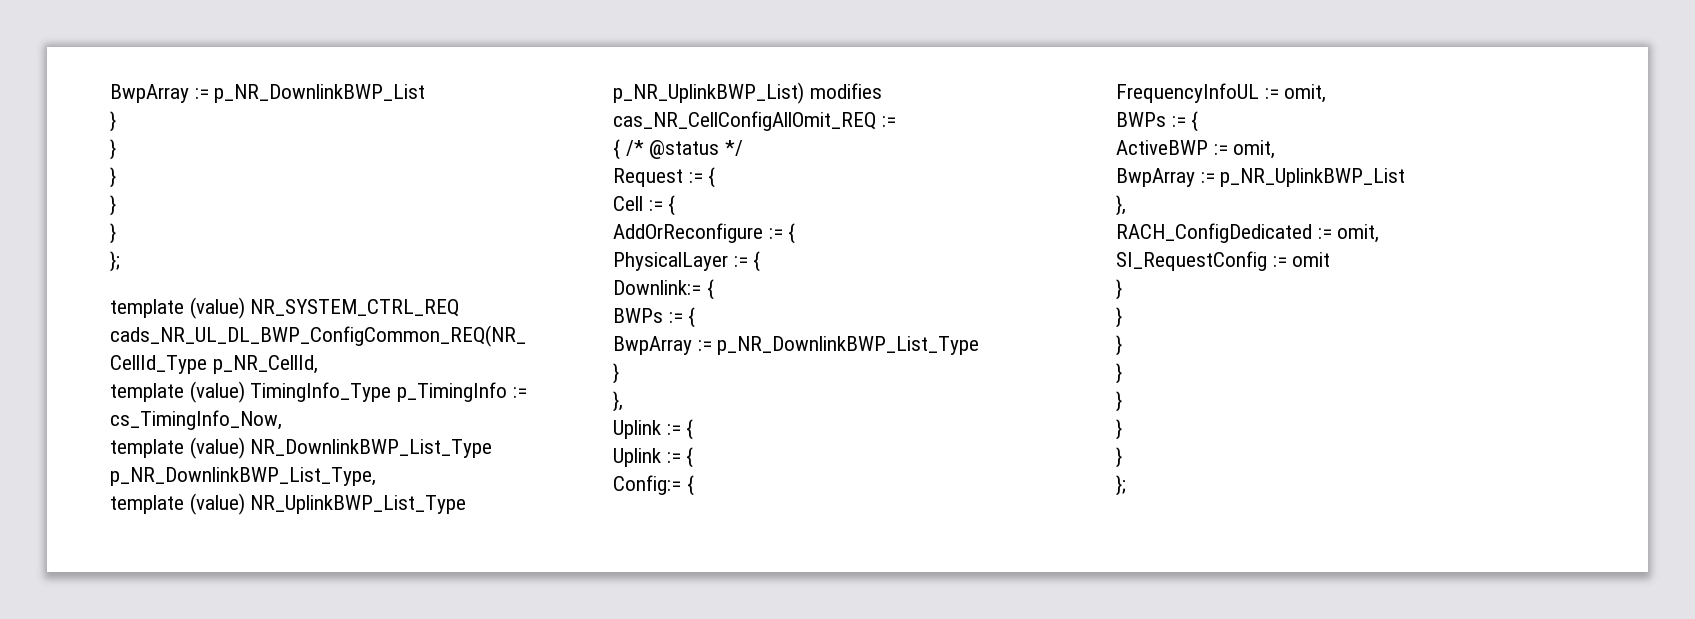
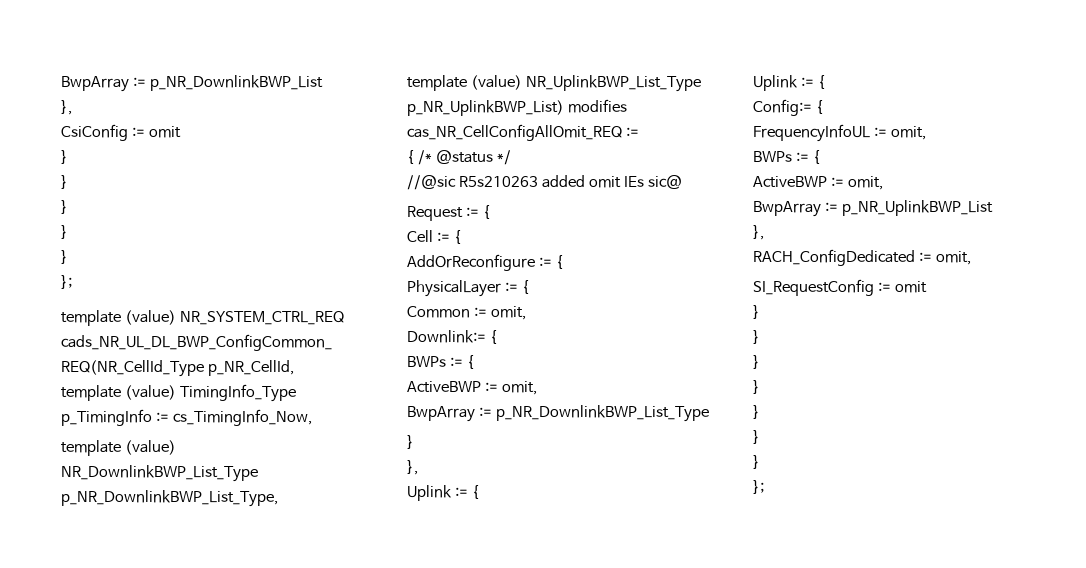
(426, 93) none -> [61,100,72,115] [61,124,181,141] // }, // CsiConfig := omit
(744, 148) none -> [407,175,682,190] // //@sic R5s210263 added omit IEs sic@
(761, 261) none -> [407,306,526,320] // Common := omit,
(696, 317) none -> [407,381,537,395] // ActiveBWP := omit,

